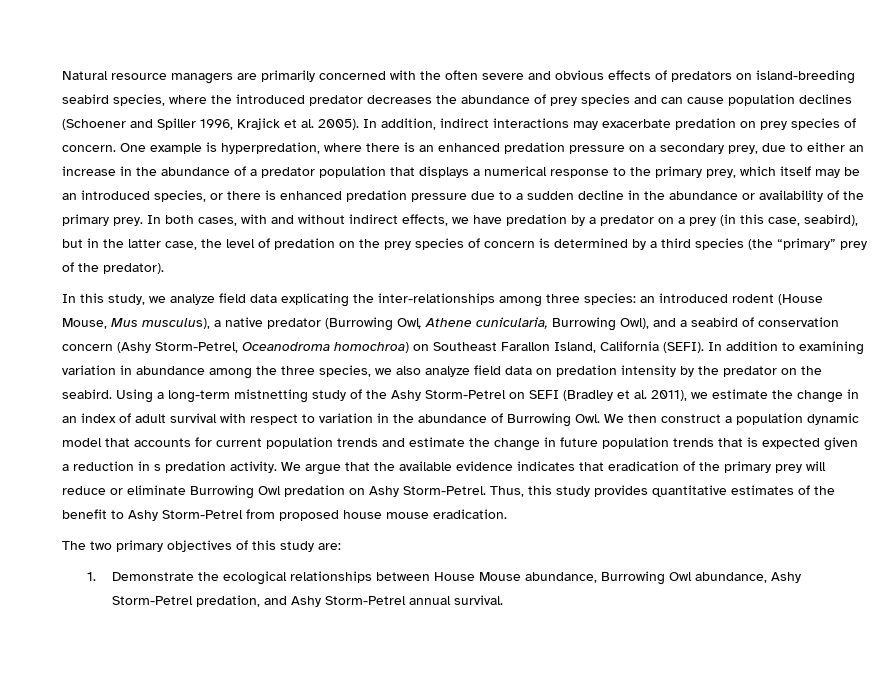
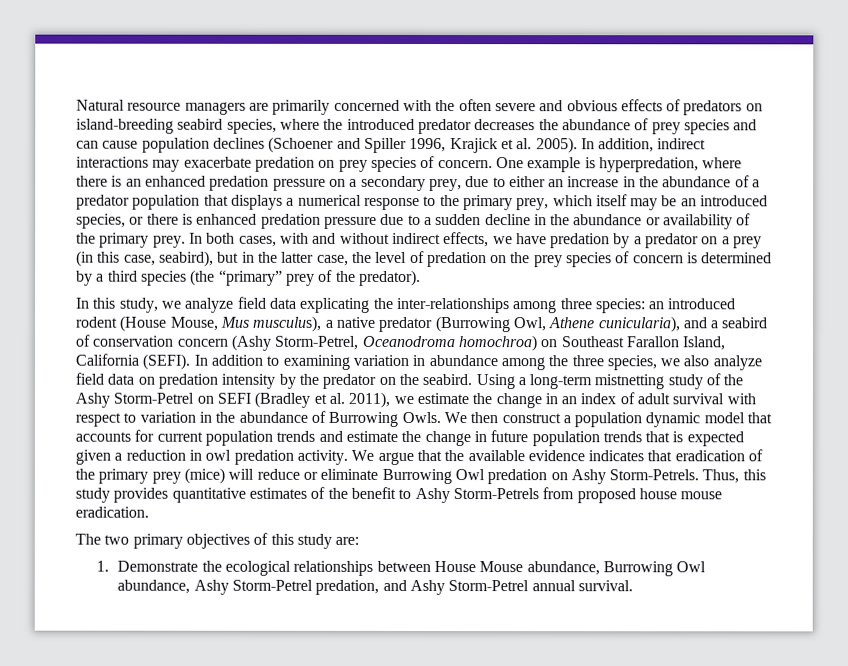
[476,317,649,331] cunicularia, Burrowing Owl), -> [598,316,681,333] cunicularia),
[575,414,600,423] Owl. -> [401,411,441,424] Owls.
[154,464,161,471] s -> [205,449,232,461] owl
(802, 468) none -> [183,467,225,484] (mice)
[403,486,486,495] Storm-Petrel. -> [609,469,700,481] Storm-Petrels.
[162,510,243,519] Storm-Petrel -> [452,488,539,500] Storm-Petrels

